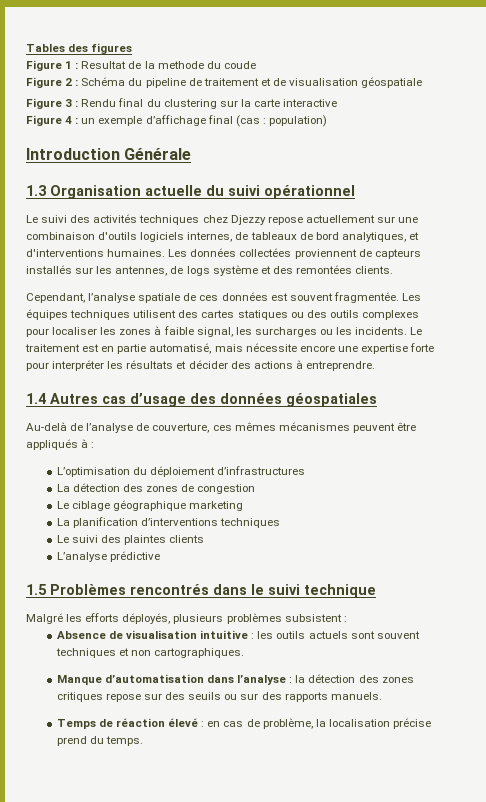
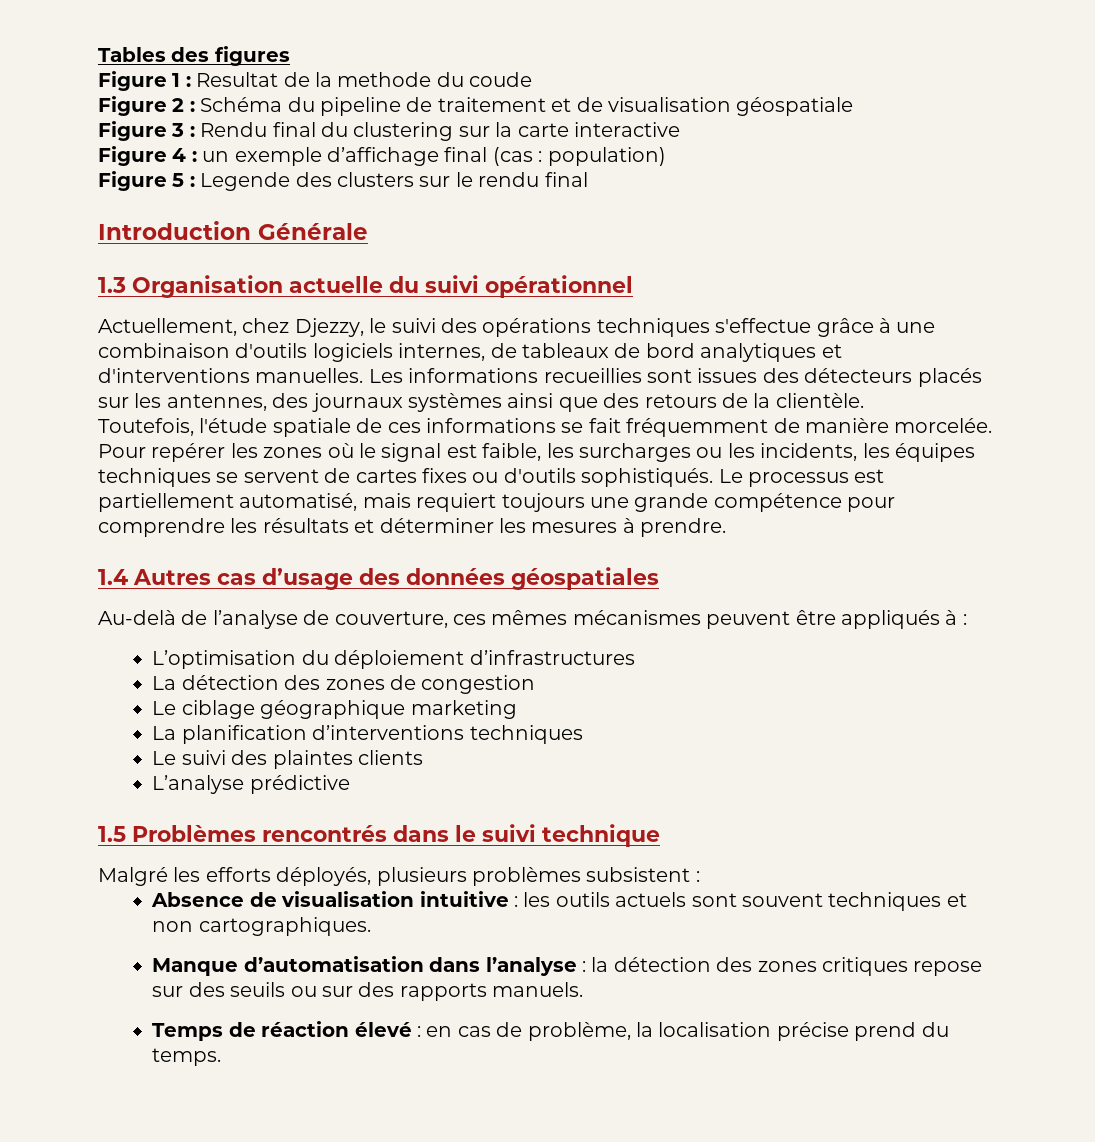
(327, 121) none -> [98,171,588,191] // Figure 5 : Legende des clusters sur le rendu final
[26,214,395,225] Le suivi des activités techniques chez Djezzy repose actuellement sur -> [98,318,891,337] Actuellement, chez Djezzy, le suivi des opérations techniques s'effectue grâce à
[341,232,406,242] analytiques, -> [700,343,817,362] analytiques
[107,248,421,259] [26,265,394,276] [26,292,421,303] [26,309,419,320] [26,326,423,337] [25,343,435,354] [26,360,375,371] humaines. Les données collectées proviennent de capteurs installés sur les antennes, de logs système et des remontées clients. // Cependant, l’analyse spatiale de ces données est souvent fragmentée. Les équipes techniques utilisent des cartes statiques ou des outils complexes pour localiser les zones à faible signal, les surcharges ou les incidents. Le traitement est en partie automatisé, mais nécessite encore une expertise forte pour interpréter les résultats et décider des actions à entreprendre. -> [255,368,982,387] [98,393,864,412] [98,418,993,437] [98,443,975,462] [98,468,885,487] [98,493,896,512] [98,518,727,537] manuelles. Les informations recueillies sont issues des détecteurs placés sur les antennes, des journaux systèmes ainsi que des retours de la clientèle. // Toutefois, l'étude spatiale de ces informations se fait fréquemment de manière morcelée. Pour repérer les zones où le signal est faible, les surcharges ou les incidents, les équipes techniques se servent de cartes fixes ou d'outils sophistiqués. Le processus est partiellement automatisé, mais requiert toujours une grande compétence pour comprendre les résultats et déterminer les mesures à prendre.

